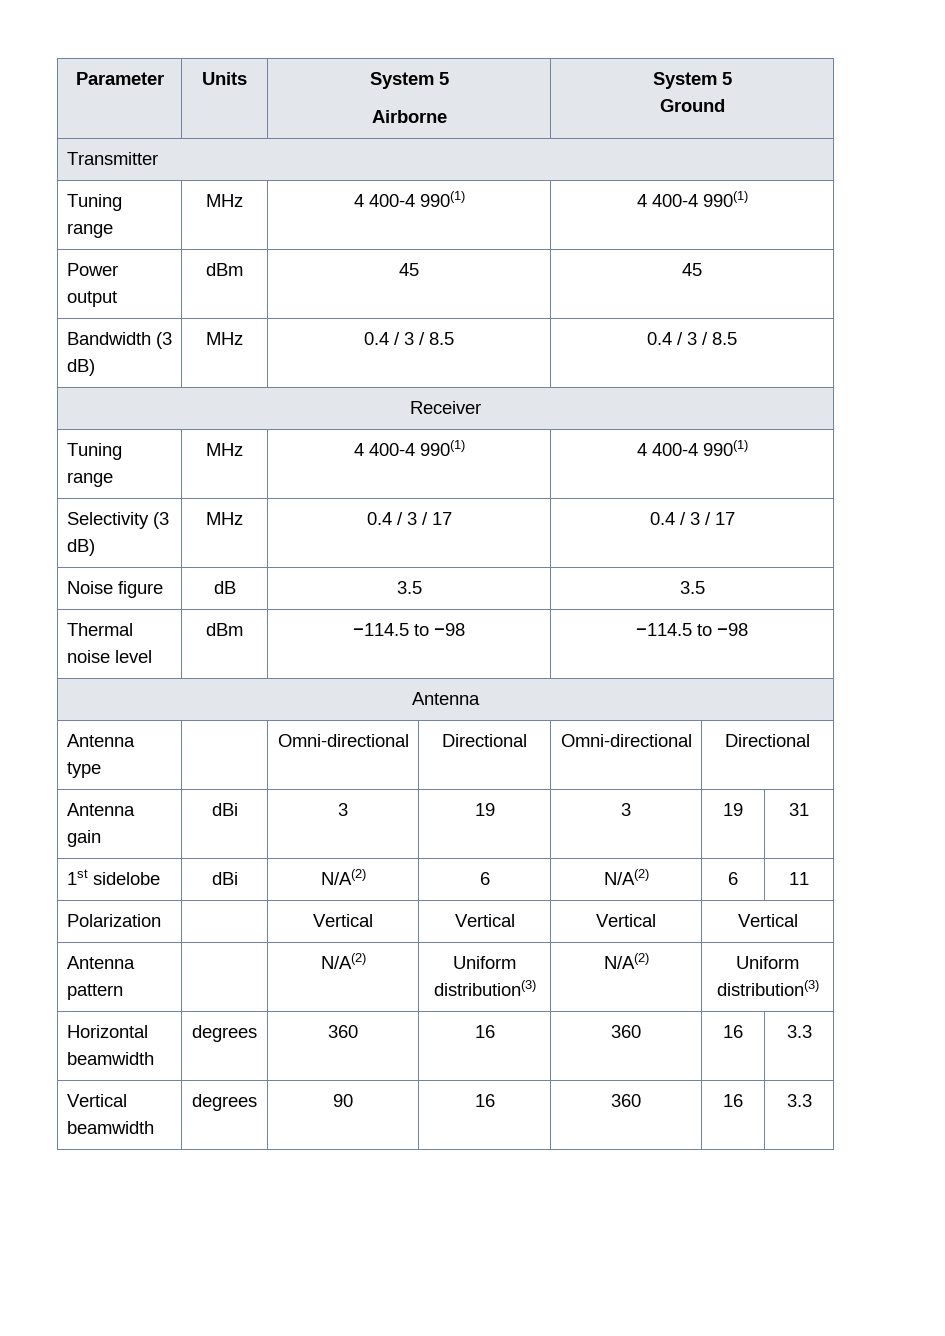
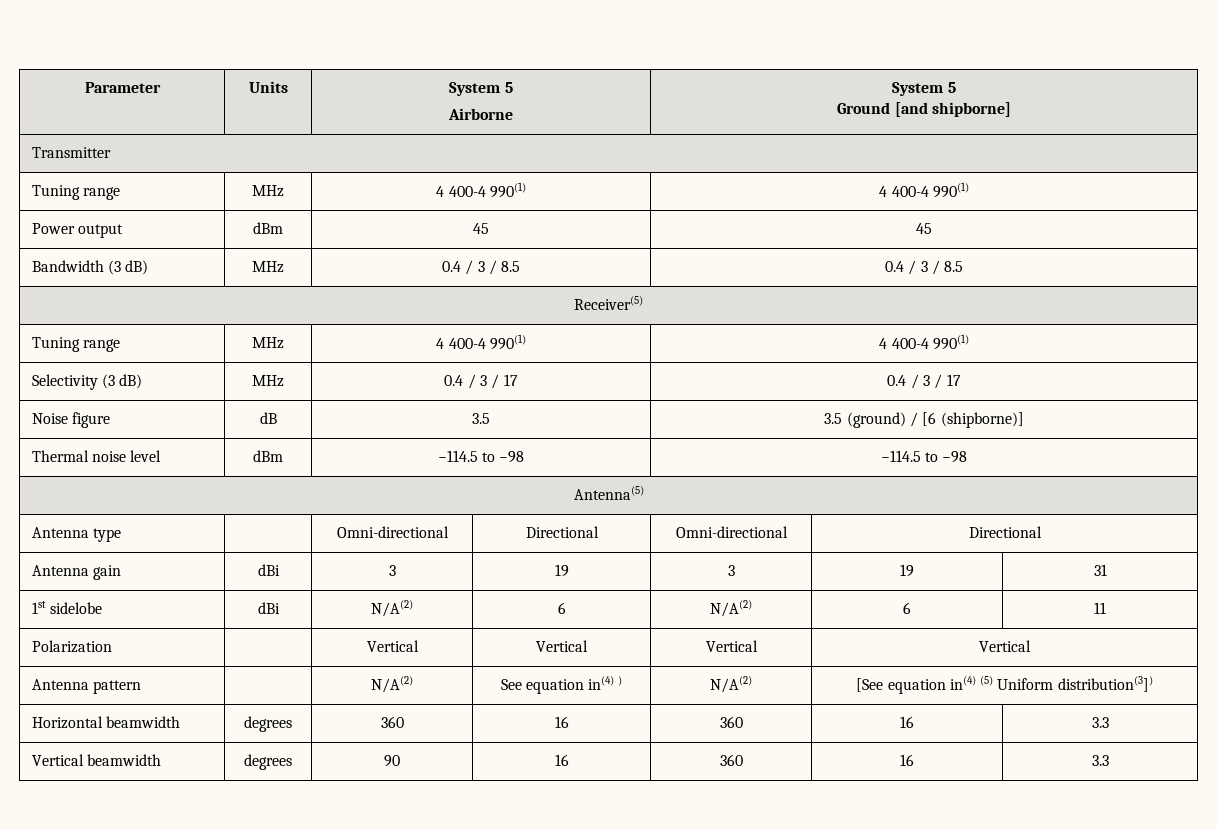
(725, 105) none -> [894,102,1011,117] [and shipborne]
[410,401,481,414] Receiver -> [574,296,643,310] Receiver(5)
(705, 587) none -> [846,412,1024,428] (ground) / [6 (shipborne)]
[412,692,480,705] Antenna -> [573,486,644,500] Antenna(5)
[453,956,516,969] [433,980,536,996] [603,953,649,969] [736,956,799,969] [716,980,819,996] Uniform distribution(3) | N/A(2) | Uniform distribution(3) -> [500,676,623,694] [710,676,752,693] [856,676,1153,694] See equation in(4) ) | N/A(2) | [See equation in(4) (5) Uniform distribution(3])

